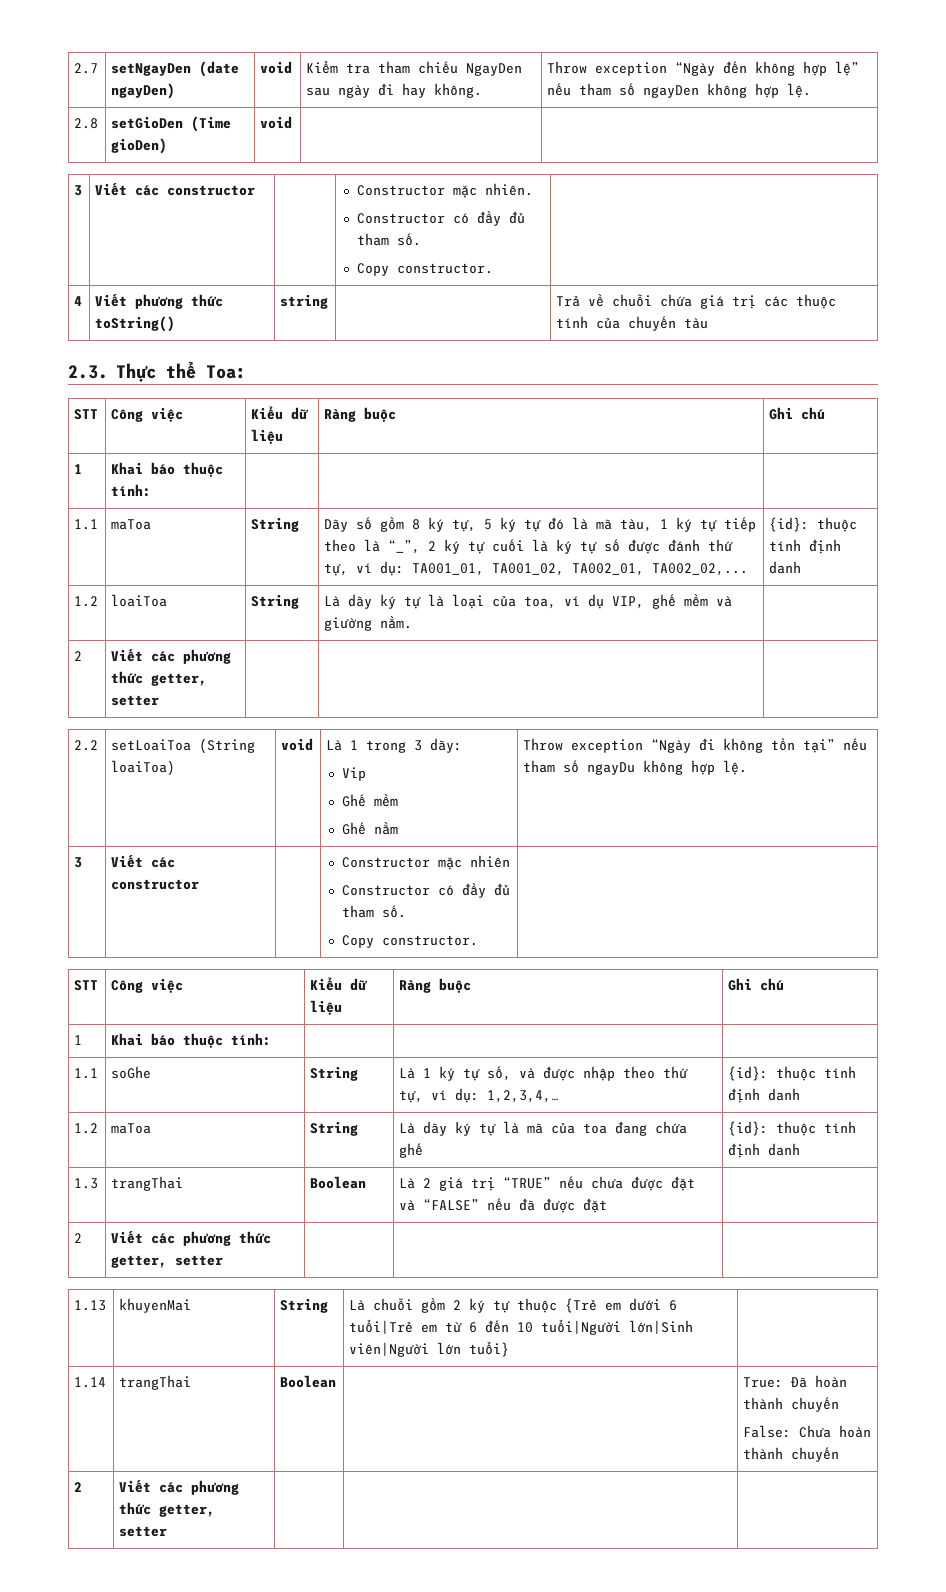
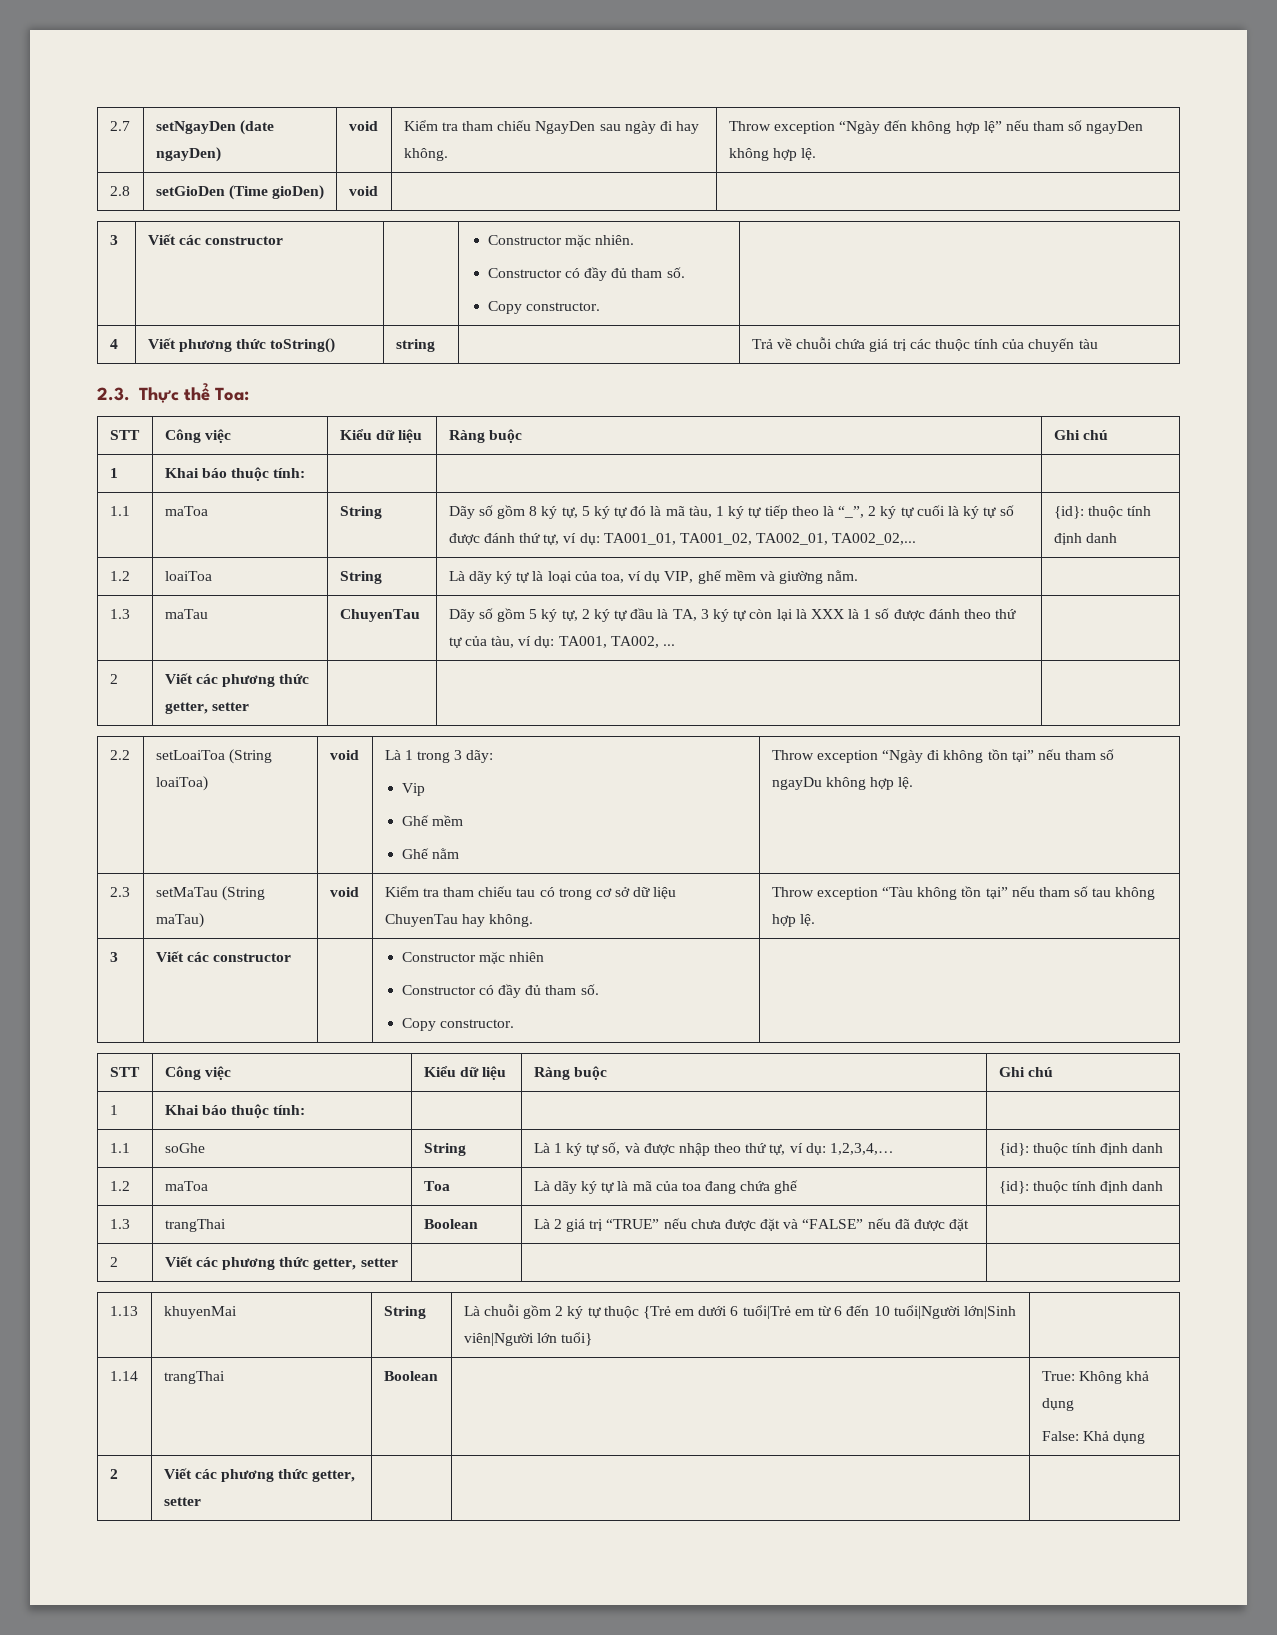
(413, 622) none -> [109,609,130,619] [164,609,208,619] [339,609,420,622] [448,608,1017,622] [448,636,675,648] // 1.3 | maTau | ChuyenTau | Dãy số gồm 5 ký tự, 2 ký tự đầu là TA, 3 ký tự còn lại là XXX là 1 số được đánh theo thứ tự của tàu, ví dụ: TA001, TA002, ... |
(748, 767) none -> [109,887,130,897] [155,886,265,901] [155,913,204,928] [329,887,359,897] [384,886,677,900] [384,914,533,927] [771,886,1156,900] [771,914,815,927] // 2.3 | setMaTau (String maTau) | void | Kiểm tra tham chiếu tau có trong cơ sở dữ liệu ChuyenTau hay không. | Throw exception “Tàu không tồn tại” nếu tham số tau không hợp lệ.
[310,1121,359,1136] String -> [423,1181,450,1191] Toa
[790,1375,848,1388] [743,1397,840,1412] [743,1425,872,1438] [743,1447,840,1462] Đã hoàn thành chuyến // False: Chưa hoàn thành chuyến -> [1078,1371,1149,1384] [1041,1398,1074,1411] [1041,1431,1145,1444] Không khả dụng // False: Khả dụng

